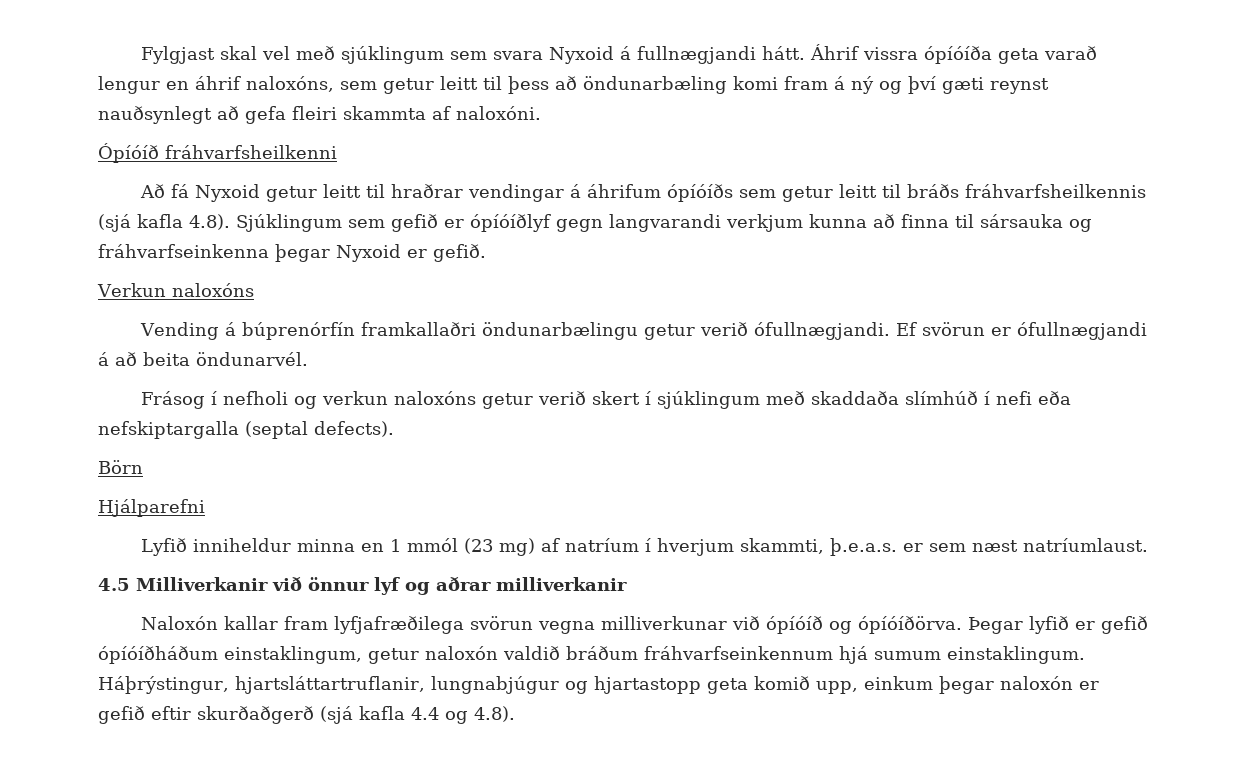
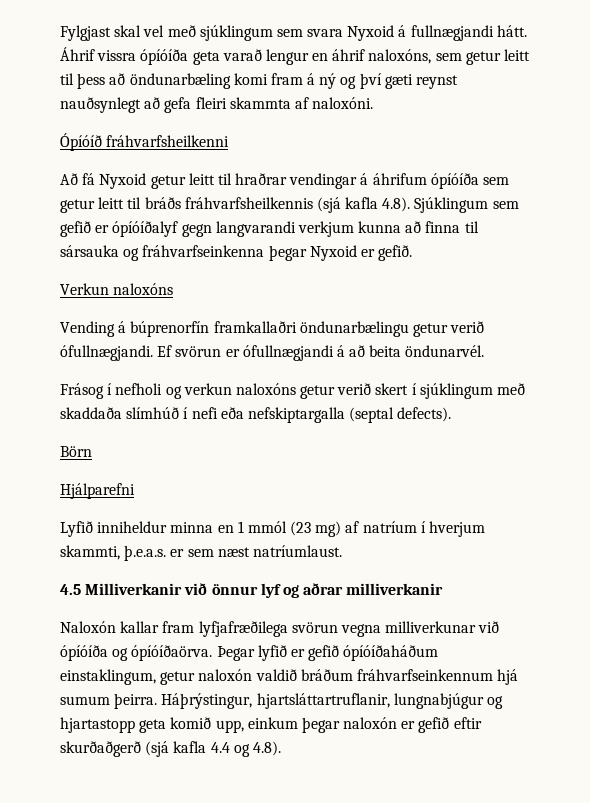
[667,184,734,202] ópíóíðs -> [430,173,479,189] ópíóíða
[470,214,551,232] ópíóíðlyf -> [112,221,179,237] ópíóíðalyf
[242,322,356,340] búprenórfín -> [130,321,210,337] búprenorfín
[766,616,963,634] ópíóíð og ópíóíðörva. -> [60,645,213,661] ópíóíða og ópíóíðaörva.
[98,646,218,664] ópíóíðháðum -> [343,645,439,661] ópíóíðaháðum
[947,646,1085,664] einstaklingum. -> [114,693,158,709] þeirra.

